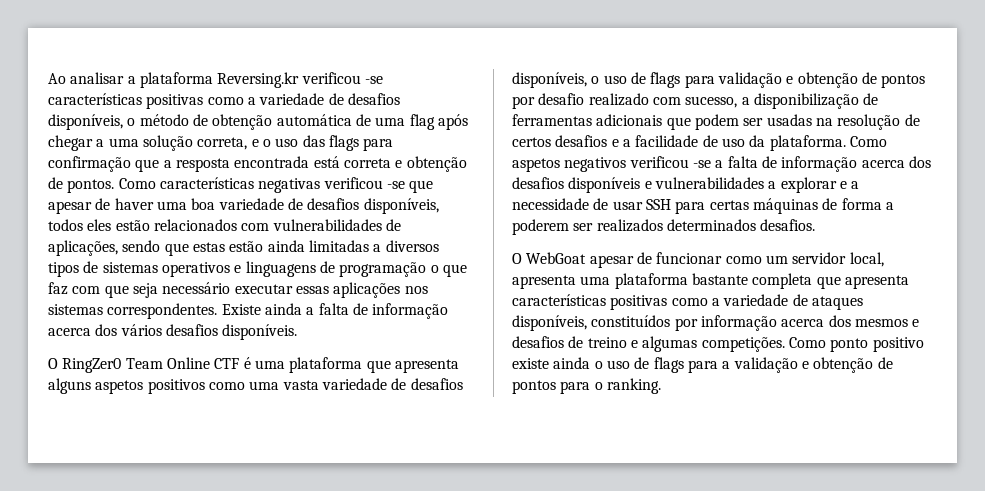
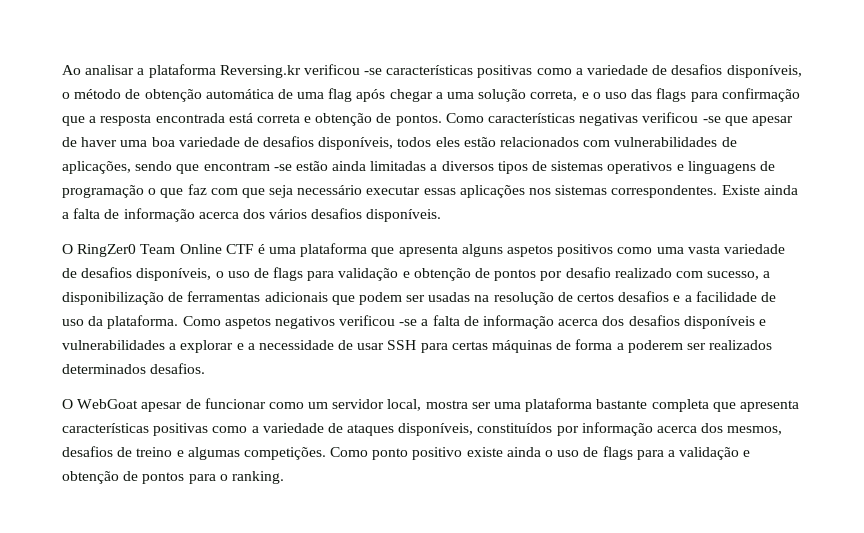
[192,242,225,252] estas -> [203,162,292,171] encontram -se
[512,275,576,289] apresenta -> [425,400,491,409] mostra ser
[854,319,920,327] mesmos e -> [727,426,783,435] mesmos,

